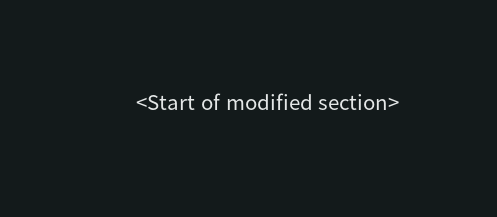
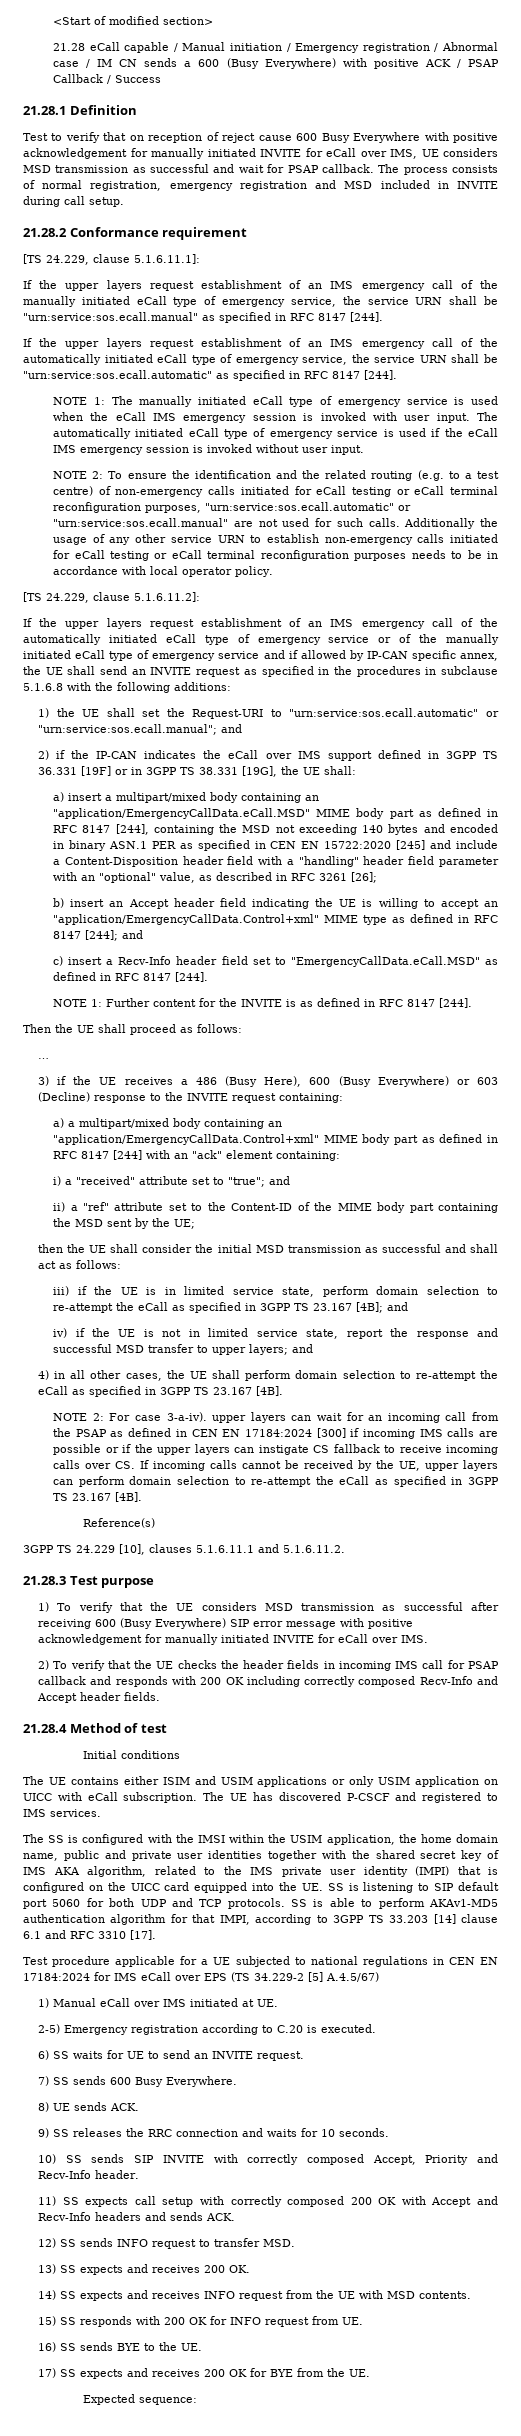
(400, 102) none -> [53,42,499,53] [53,58,500,69] [53,74,162,84] [23,105,137,115] [23,132,498,143] [23,148,498,159] [23,164,499,175] [23,180,499,191] [23,196,124,207] [23,227,248,240] [23,254,200,265] [23,280,499,291] [23,296,498,307] [23,312,383,323] [23,338,499,349] [23,354,499,365] [23,370,397,381] [53,396,498,407] [53,412,499,423] [53,428,499,439] [53,444,365,455] [53,470,499,481] [53,486,498,497] [53,502,412,513] [53,518,499,529] [53,534,498,545] [53,550,498,561] [53,566,274,577] [23,592,200,603] [23,618,499,629] [23,634,499,645] [23,650,498,661] [23,666,498,677] [23,682,231,693] [38,708,499,719] [38,724,243,735] [38,750,498,761] [38,766,357,777] [53,792,320,803] [53,808,498,819] [53,824,498,835] [53,840,499,851] [53,856,500,867] [53,872,378,883] [53,898,498,909] [53,914,498,925] [53,930,144,941] [53,956,498,967] [53,972,209,982] [53,998,473,1008] [23,1024,242,1035] [38,1058,50,1059] [38,1076,499,1087] [38,1092,344,1103] [53,1118,283,1129] [53,1134,498,1145] [53,1150,341,1161] [53,1176,291,1187] [53,1202,498,1213] [53,1218,196,1229] [38,1244,499,1253] [38,1260,122,1269] [53,1286,498,1297] [53,1302,409,1313] [53,1328,498,1339] [53,1344,314,1355] [38,1370,499,1381] [38,1386,284,1397] [53,1412,499,1423] [53,1428,498,1439] [53,1444,498,1455] [53,1460,499,1471] [53,1476,499,1487] [53,1492,143,1502] [83,1518,156,1528] [23,1544,345,1555] [23,1576,155,1588] [38,1602,499,1613] [38,1618,414,1629] [38,1634,429,1645] [38,1660,499,1671] [38,1676,499,1687] [37,1692,161,1703] [23,1723,167,1733] [83,1750,181,1759] [23,1776,499,1787] [23,1792,498,1803] [23,1809,101,1817] [23,1834,498,1845] [23,1850,499,1861] [23,1866,498,1877] [23,1882,499,1893] [23,1898,498,1909] [23,1914,498,1925] [23,1930,156,1940] [23,1956,498,1967] [23,1972,379,1982] [38,1998,279,2008] [38,2024,377,2035] [38,2050,305,2061] [38,2076,238,2087] [38,2102,140,2112] [38,2128,390,2138] [38,2154,498,2165] [38,2170,140,2179] [38,2196,498,2207] [38,2212,236,2221] [38,2238,296,2249] [38,2264,251,2275] [38,2290,472,2301] [38,2316,364,2327] [38,2342,203,2352] [38,2368,371,2379] [83,2394,198,2405] // 21.28 eCall capable / Manual initiation / Emergency registration / Abnormal case / IM CN sends a 600 (Busy Everywhere) with positive ACK / PSAP Callback / Success // 21.28.1 Definition // Test to verify that on reception of reject cause 600 Busy Everywhere with positive acknowledgement for manually initiated INVITE for eCall over IMS, UE considers MSD transmission as successful and wait for PSAP callback. The process consists of normal registration, emergency registration and MSD included in INVITE during call setup. // 21.28.2 Conformance requirement // [TS 24.229, clause 5.1.6.11.1]: // If the upper layers request establishment of an IMS emergency call of the manually initiated eCall type of emergency service, the service URN shall be "urn:service:sos.ecall.manual" as specified in RFC 8147 [244]. // If the upper layers request establishment of an IMS emergency call of the automatically initiated eCall type of emergency service, the service URN shall be "urn:service:sos.ecall.automatic" as specified in RFC 8147 [244]. // NOTE 1: The manually initiated eCall type of emergency service is used when the eCall IMS emergency session is invoked with user input. The automatically initiated eCall type of emergency service is used if the eCall IMS emergency session is invoked without user input. // NOTE 2: To ensure the identification and the related routing (e.g. to a test centre) of non-emergency calls initiated for eCall testing or eCall terminal reconfiguration purposes, "urn:service:sos.ecall.automatic" or "urn:service:sos.ecall.manual" are not used for such calls. Additionally the usage of any other service URN to establish non-emergency calls initiated for eCall testing or eCall terminal reconfiguration purposes needs to be in accordance with local operator policy. // [TS 24.229, clause 5.1.6.11.2]: // If the upper layers request establishment of an IMS emergency call of the automatically initiated eCall type of emergency service or of the manually initiated eCall type of emergency service and if allowed by IP-CAN specific annex, the UE shall send an INVITE request as specified in the procedures in subclause 5.1.6.8 with the following additions: // 1) the UE shall set the Request-URI to "urn:service:sos.ecall.automatic" or "urn:service:sos.ecall.manual"; and // 2) if the IP-CAN indicates the eCall over IMS support defined in 3GPP TS 36.331 [19F] or in 3GPP TS 38.331 [19G], the UE shall: // a) insert a multipart/mixed body containing an "application/EmergencyCallData.eCall.MSD" MIME body part as defined in RFC 8147 [244], containing the MSD not exceeding 140 bytes and encoded in binary ASN.1 PER as specified in CEN EN 15722:2020 [245] and include a Content-Disposition header field with a "handling" header field parameter with an "optional" value, as described in RFC 3261 [26]; // b) insert an Accept header field indicating the UE is willing to accept an "application/EmergencyCallData.Control+xml" MIME type as defined in RFC 8147 [244]; and // c) insert a Recv-Info header field set to "EmergencyCallData.eCall.MSD" as defined in RFC 8147 [244]. // NOTE 1: Further content for the INVITE is as defined in RFC 8147 [244]. // Then the UE shall proceed as follows: // … // 3) if the UE receives a 486 (Busy Here), 600 (Busy Everywhere) or 603 (Decline) response to the INVITE request containing: // a) a multipart/mixed body containing an "application/EmergencyCallData.Control+xml" MIME body part as defined in RFC 8147 [244] with an "ack" element containing: // i) a "received" attribute set to "true"; and // ii) a "ref" attribute set to the Content-ID of the MIME body part containing the MSD sent by the UE; // then the UE shall consider the initial MSD transmission as successful and shall act as follows: // iii) if the UE is in limited service state, perform domain selection to re-attempt the eCall as specified in 3GPP TS 23.167 [4B]; and // iv) if the UE is not in limited service state, report the response and successful MSD transfer to upper layers; and // 4) in all other cases, the UE shall perform domain selection to re-attempt the eCall as specified in 3GPP TS 23.167 [4B]. // NOTE 2: For case 3-a-iv). upper layers can wait for an incoming call from the PSAP as defined in CEN EN 17184:2024 [300] if incoming IMS calls are possible or if the upper layers can instigate CS fallback to receive incoming calls over CS. If incoming calls cannot be received by the UE, upper layers can perform domain selection to re-attempt the eCall as specified in 3GPP TS 23.167 [4B]. // Reference(s) // 3GPP TS 24.229 [10], clauses 5.1.6.11.1 and 5.1.6.11.2. // 21.28.3 Test purpose // 1) To verify that the UE considers MSD transmission as successful after receiving 600 (Busy Everywhere) SIP error message with positive acknowledgement for manually initiated INVITE for eCall over IMS. // 2) To verify that the UE checks the header fields in incoming IMS call for PSAP callback and responds with 200 OK including correctly composed Recv-Info and Accept header fields. // 21.28.4 Method of test // Initial conditions // The UE contains either ISIM and USIM applications or only USIM application on UICC with eCall subscription. The UE has discovered P-CSCF and registered to IMS services. // The SS is configured with the IMSI within the USIM application, the home domain name, public and private user identities together with the shared secret key of IMS AKA algorithm, related to the IMS private user identity (IMPI) that is configured on the UICC card equipped into the UE. SS is listening to SIP default port 5060 for both UDP and TCP protocols. SS is able to perform AKAv1-MD5 authentication algorithm for that IMPI, according to 3GPP TS 33.203 [14] clause 6.1 and RFC 3310 [17]. // Test procedure applicable for a UE subjected to national regulations in CEN EN 17184:2024 for IMS eCall over EPS (TS 34.229-2 [5] A.4.5/67) // 1) Manual eCall over IMS initiated at UE. // 2-5) Emergency registration according to C.20 is executed. // 6) SS waits for UE to send an INVITE request. // 7) SS sends 600 Busy Everywhere. // 8) UE sends ACK. // 9) SS releases the RRC connection and waits for 10 seconds. // 10) SS sends SIP INVITE with correctly composed Accept, Priority and Recv-Info header. // 11) SS expects call setup with correctly composed 200 OK with Accept and Recv-Info headers and sends ACK. // 12) SS sends INFO request to transfer MSD. // 13) SS expects and receives 200 OK. // 14) SS expects and receives INFO request from the UE with MSD contents. // 15) SS responds with 200 OK for INFO request from UE. // 16) SS sends BYE to the UE. // 17) SS expects and receives 200 OK for BYE from the UE. // Expected sequence:

